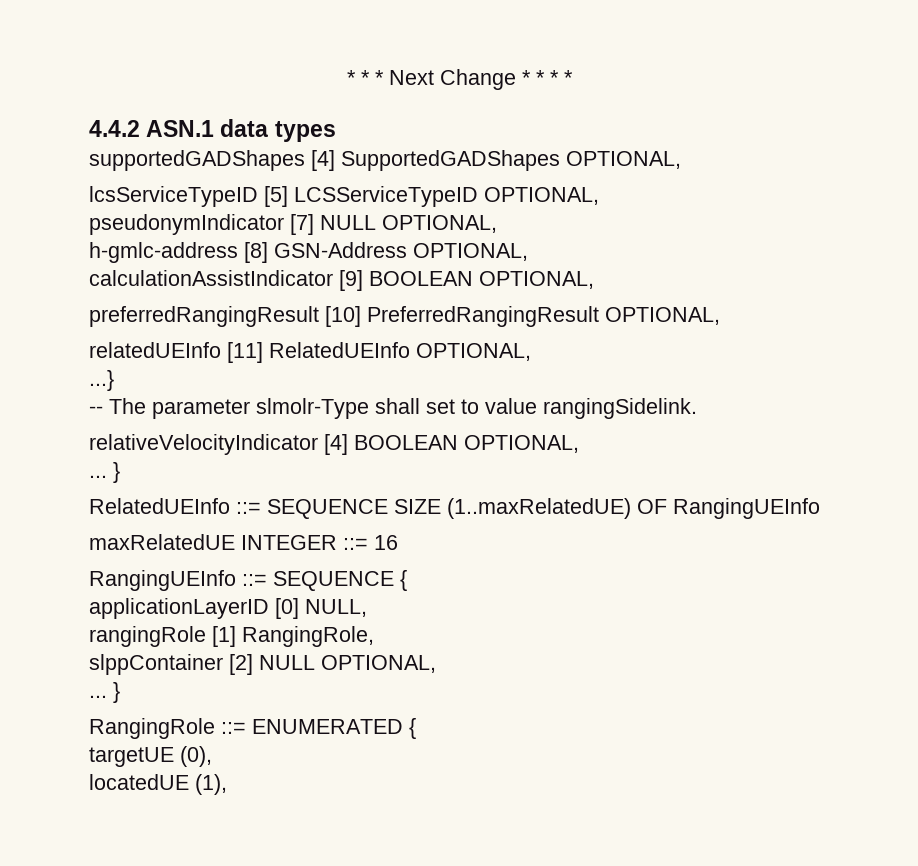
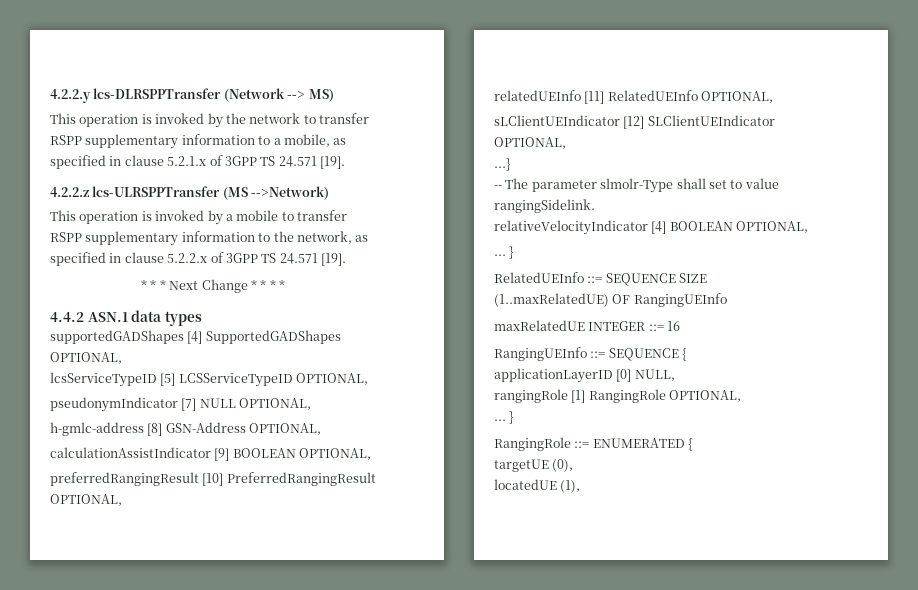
(346, 77) none -> [50,88,334,103] [50,113,369,128] [50,134,347,149] [50,155,345,169] [50,186,330,200] [50,210,347,225] [50,231,369,246] [50,252,346,266] 4.2.2.y lcs-DLRSPPTransfer (Network --> MS) // This operation is invoked by the network to transfer RSPP supplementary information to a mobile, as specified in clause 5.2.1.x of 3GPP TS 24.571 [19]. // 4.2.2.z lcs-ULRSPPTransfer (MS -->Network) // This operation is invoked by a mobile to transfer RSPP supplementary information to the network, as specified in clause 5.2.2.x of 3GPP TS 24.571 [19]. //
(531, 352) none -> [494,115,775,129] [494,137,566,149] // sLClientUEIndicator [12] SLClientUEIndicator OPTIONAL,
[242,626,374,647] [89,654,315,675] RangingRole, // slppContainer [2] NULL -> [588,389,666,403] RangingRole

